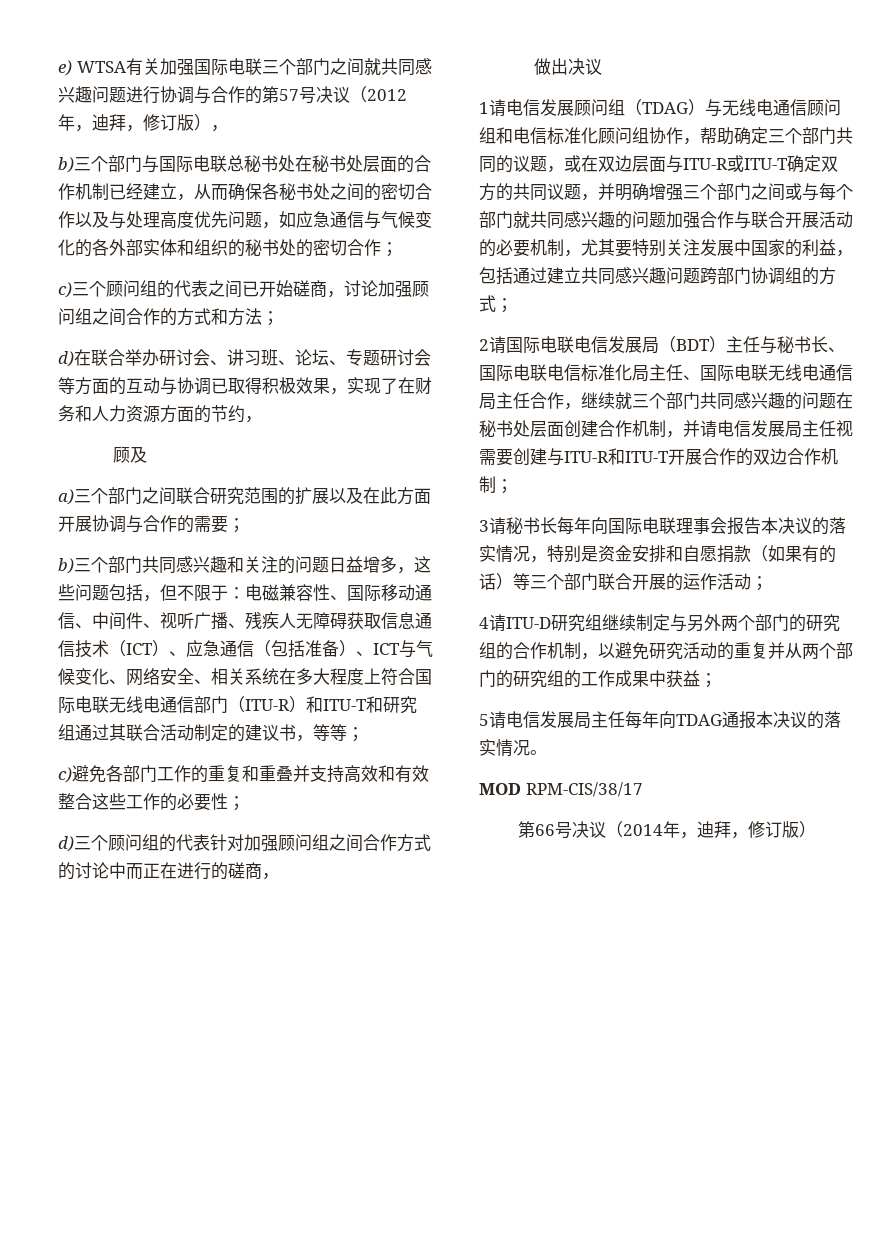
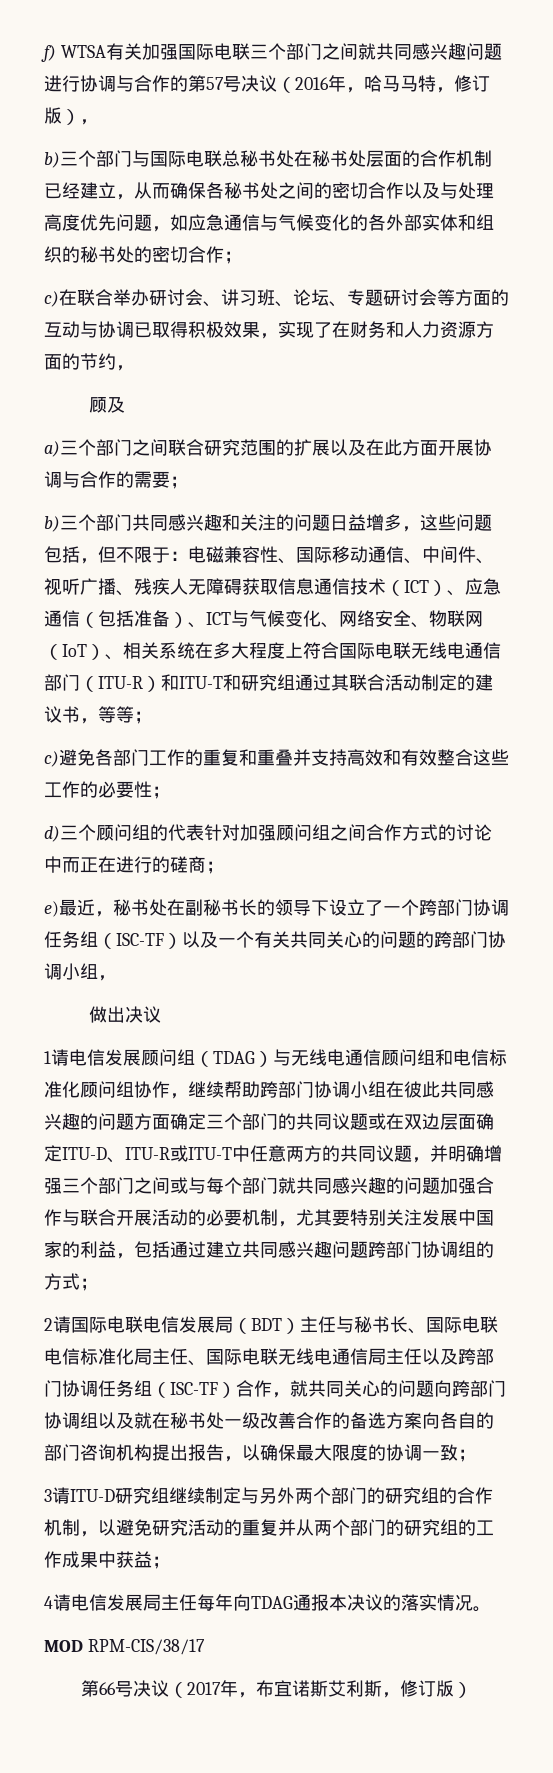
[58,60,72,76] e) -> [41,45,56,62] f)
[367,89,407,101] [58,114,126,132] 2012年，迪拜 -> [295,75,436,93] 2016年，哈马马特
[72,280,429,298] [58,308,279,326] [58,351,74,367] 三个顾问组的代表之间已开始磋商，讨论加强顾问组之间合作的方式和方法； // d) -> (59, 299) none
(211, 681) none -> [429,610,483,627] [44,644,123,660] 物联网（IoT）、
(262, 870) none -> [206,861,224,874] [44,899,509,917] [44,931,506,949] [44,963,98,980] ； // e)最近，秘书处在副秘书长的领导下设立了一个跨部门协调任务组（ISC-TF）以及一个有关共同关心的问题的跨部门协调小组
[700,127,853,145] [479,155,564,173] 帮助确定三个部门共同的议题， -> [188,1081,494,1098] [44,1113,368,1130] 继续帮助跨部门协调小组在彼此共同感兴趣的问题方面确定三个部门的共同议题
[666,155,683,173] 与 -> [476,1113,494,1130] [44,1145,125,1163] 确定ITU-D、
[787,155,838,173] 确定双 -> [232,1145,304,1162] 中任意两
[530,392,853,410] [479,420,853,438] [479,448,838,466] [479,476,513,494] [479,517,846,535] [479,545,836,563] [479,573,768,591] [479,617,489,629] 合作，继续就三个部门共同感兴趣的问题在秘书处层面创建合作机制，并请电信发展局主任视需要创建与ITU-R和ITU-T开展合作的双边合作机制； // 3请秘书长每年向国际电联理事会报告本决议的落实情况，特别是资金安排和自愿捐款（如果有的话）等三个部门联合开展的运作活动； // 4 -> [422,1348,494,1365] [44,1380,506,1398] [44,1412,494,1429] [44,1444,476,1462] [44,1489,52,1502] 以及跨部门协调任务组（ISC-TF）合作，就共同关心的问题向跨部门协调组以及就在秘书处一级改善合作的备选方案向各自的部门咨询机构提出报告，以确保最大限度的协调一致； // 3
[479,714,489,726] 5 -> [44,1596,53,1609] 4
[622,821,731,839] 2014年，迪拜 -> [187,1680,382,1698] 2017年，布宜诺斯艾利斯

